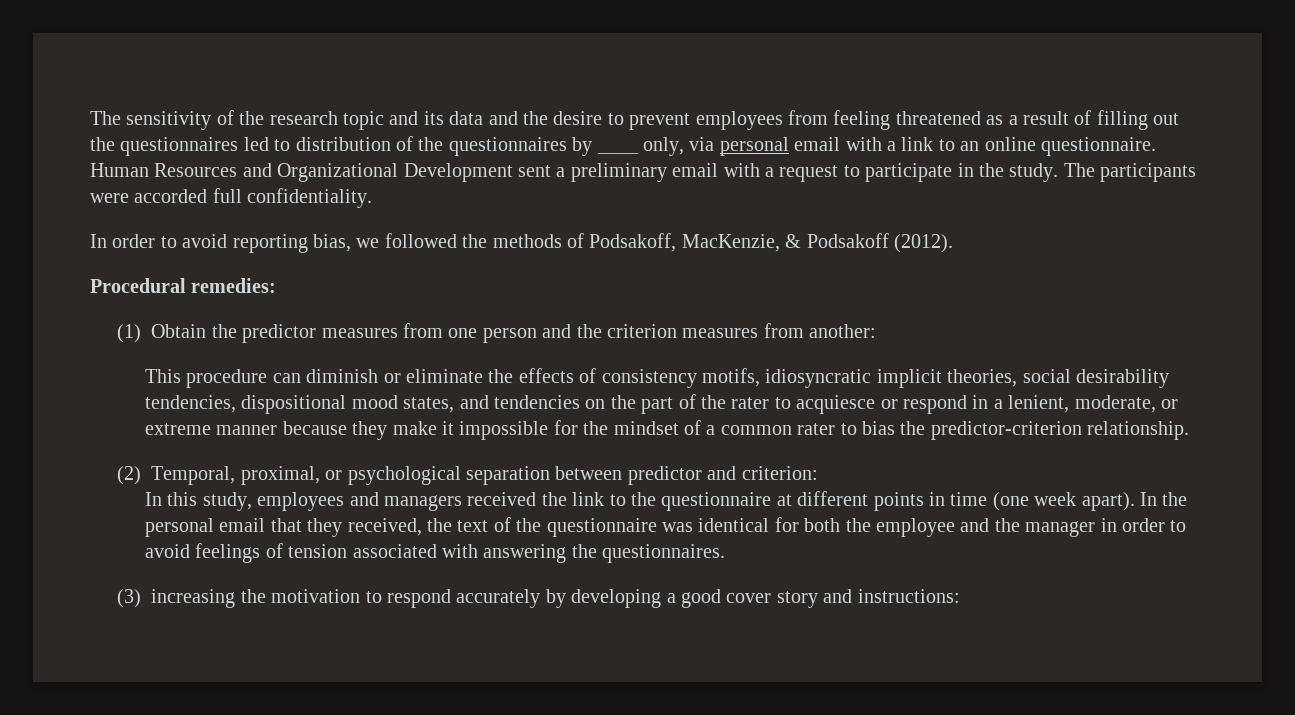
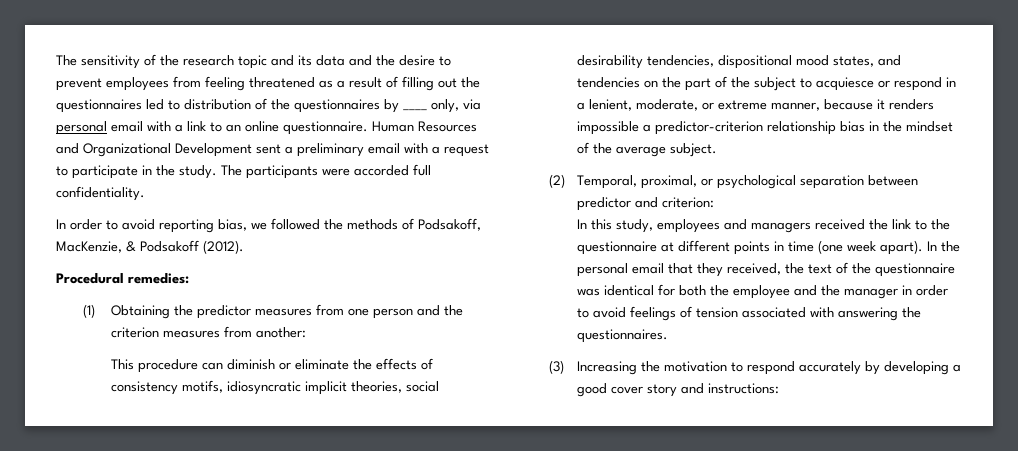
[151,324,207,338] Obtain -> [110,305,170,319] Obtaining
[731,397,770,409] rater -> [753,77,796,91] subject
[216,420,1190,440] manner because they make it impossible for the mindset of a common rater to bias the predictor-criterion relationship. -> [770,99,934,111] [576,121,953,135] [576,142,717,157] manner, because it renders impossible a predictor-criterion relationship bias in the mindset of the average subject.
[151,589,236,608] increasing -> [576,361,637,375] Increasing

